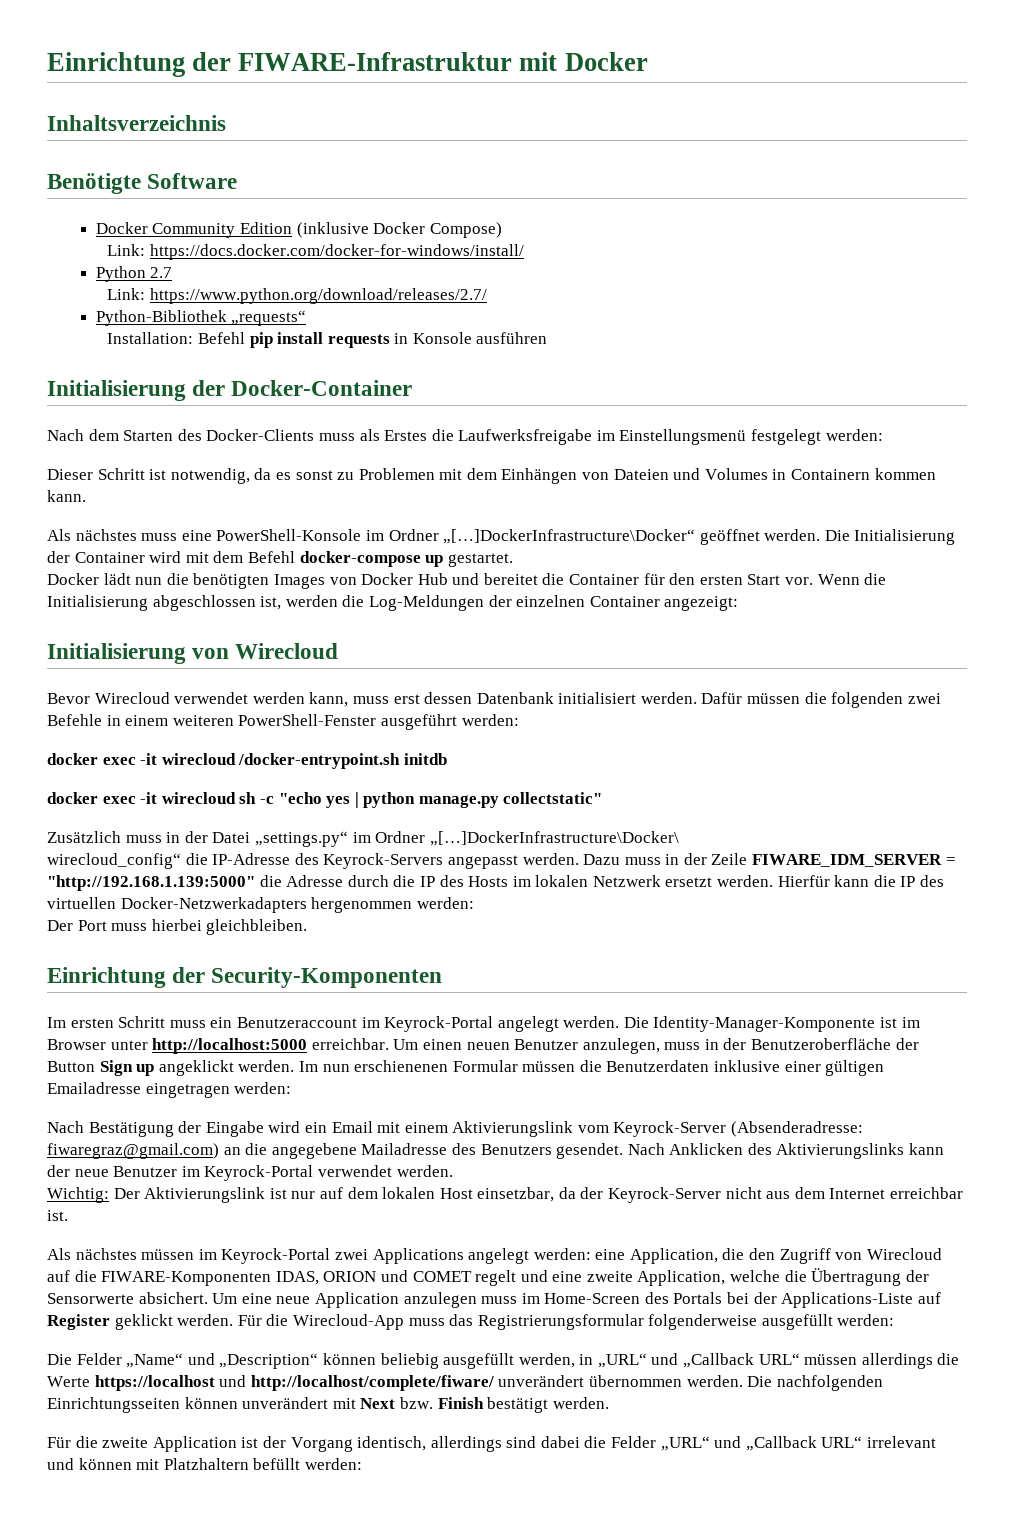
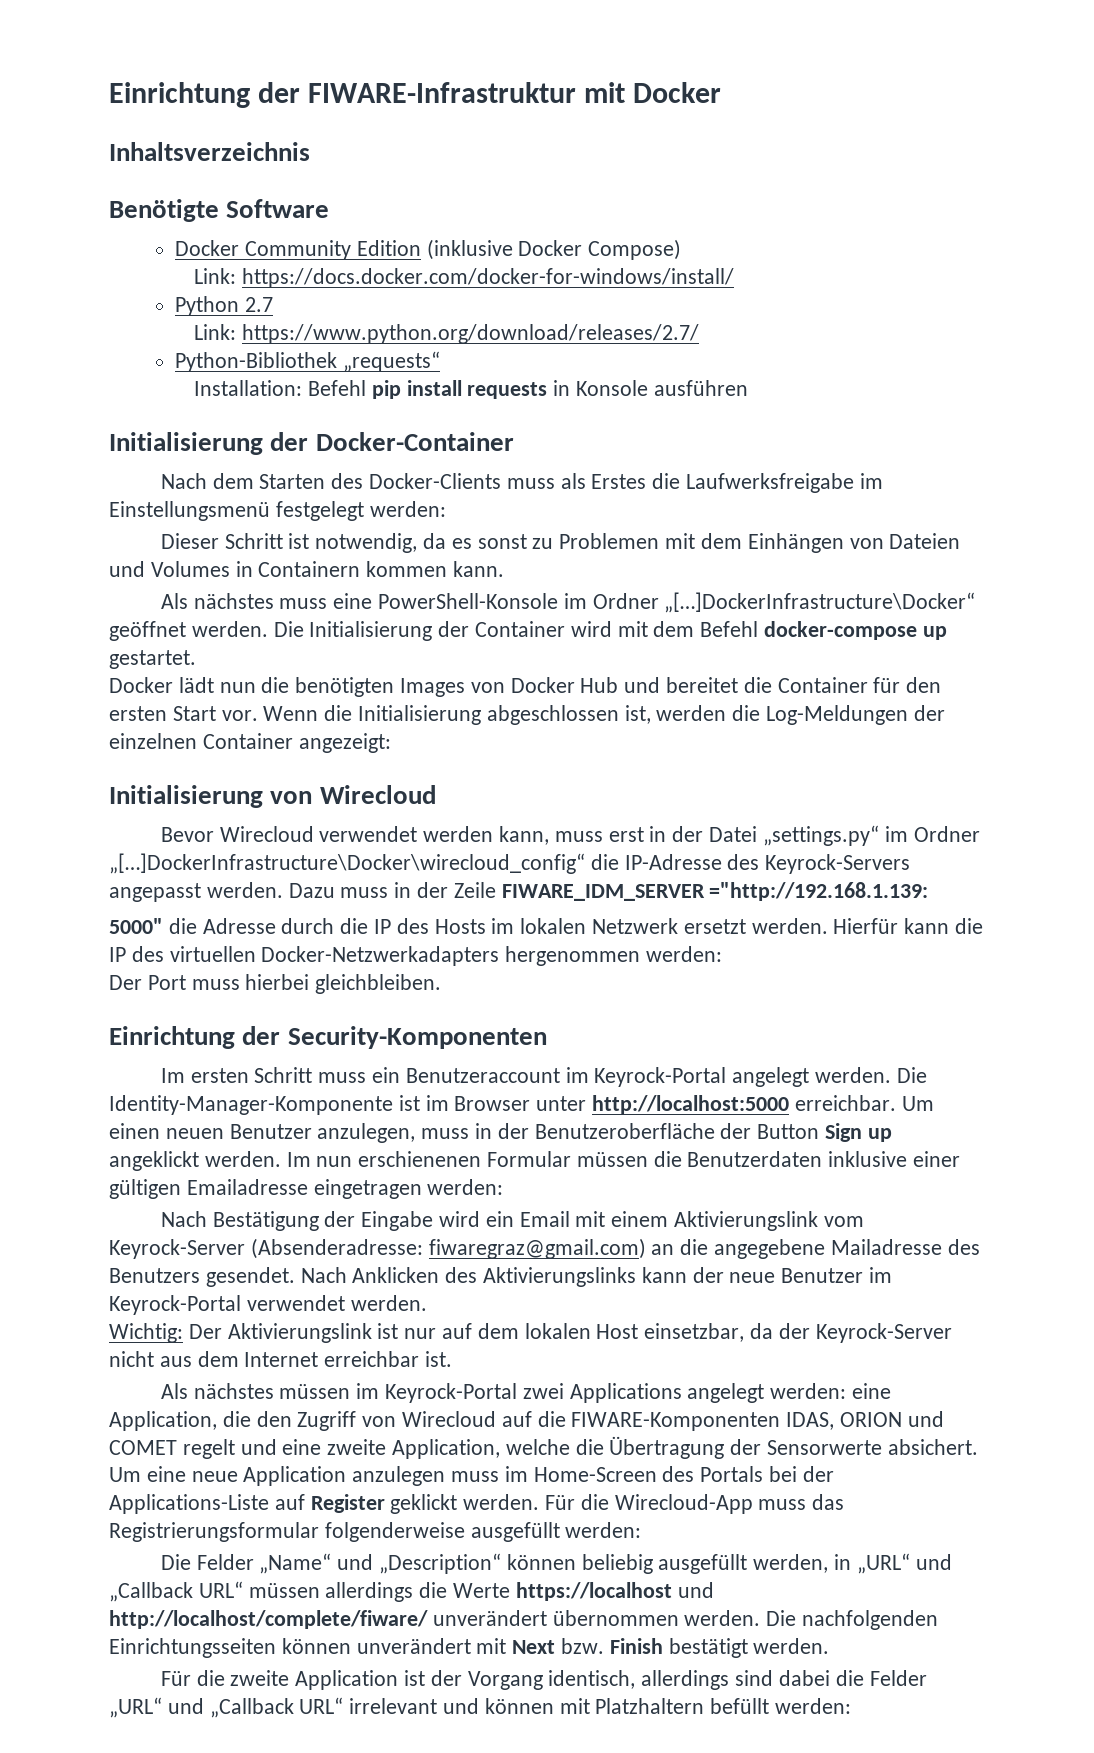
[424,692,941,708] [47,714,519,730] [47,753,447,769] [47,792,603,808] [47,831,162,843] dessen Datenbank initialisiert werden. Dafür müssen die folgenden zwei Befehle in einem weiteren PowerShell-Fenster ausgeführt werden: // docker exec -it wirecloud /docker-entrypoint.sh initdb // docker exec -it wirecloud sh -c "echo yes | python manage.py collectstatic" // Zusätzlich muss -> (644, 834) none
[429,831,679,846] [47,853,181,869] „[…]DockerInfrastructure\Docker\ // wirecloud_config“ -> [109,853,585,874] „[…]DockerInfrastructure\Docker\wirecloud_config“
[945,857,956,865] [47,875,255,891] = "http://192.168.1.139:5000" -> [709,882,929,901] [109,918,163,934] ="http://192.168.1.139: // 5000"

